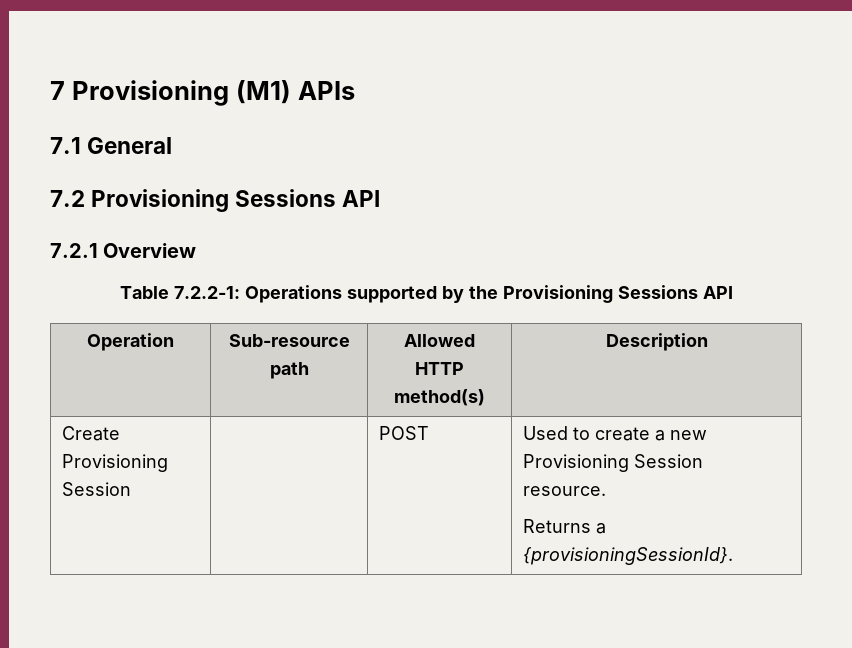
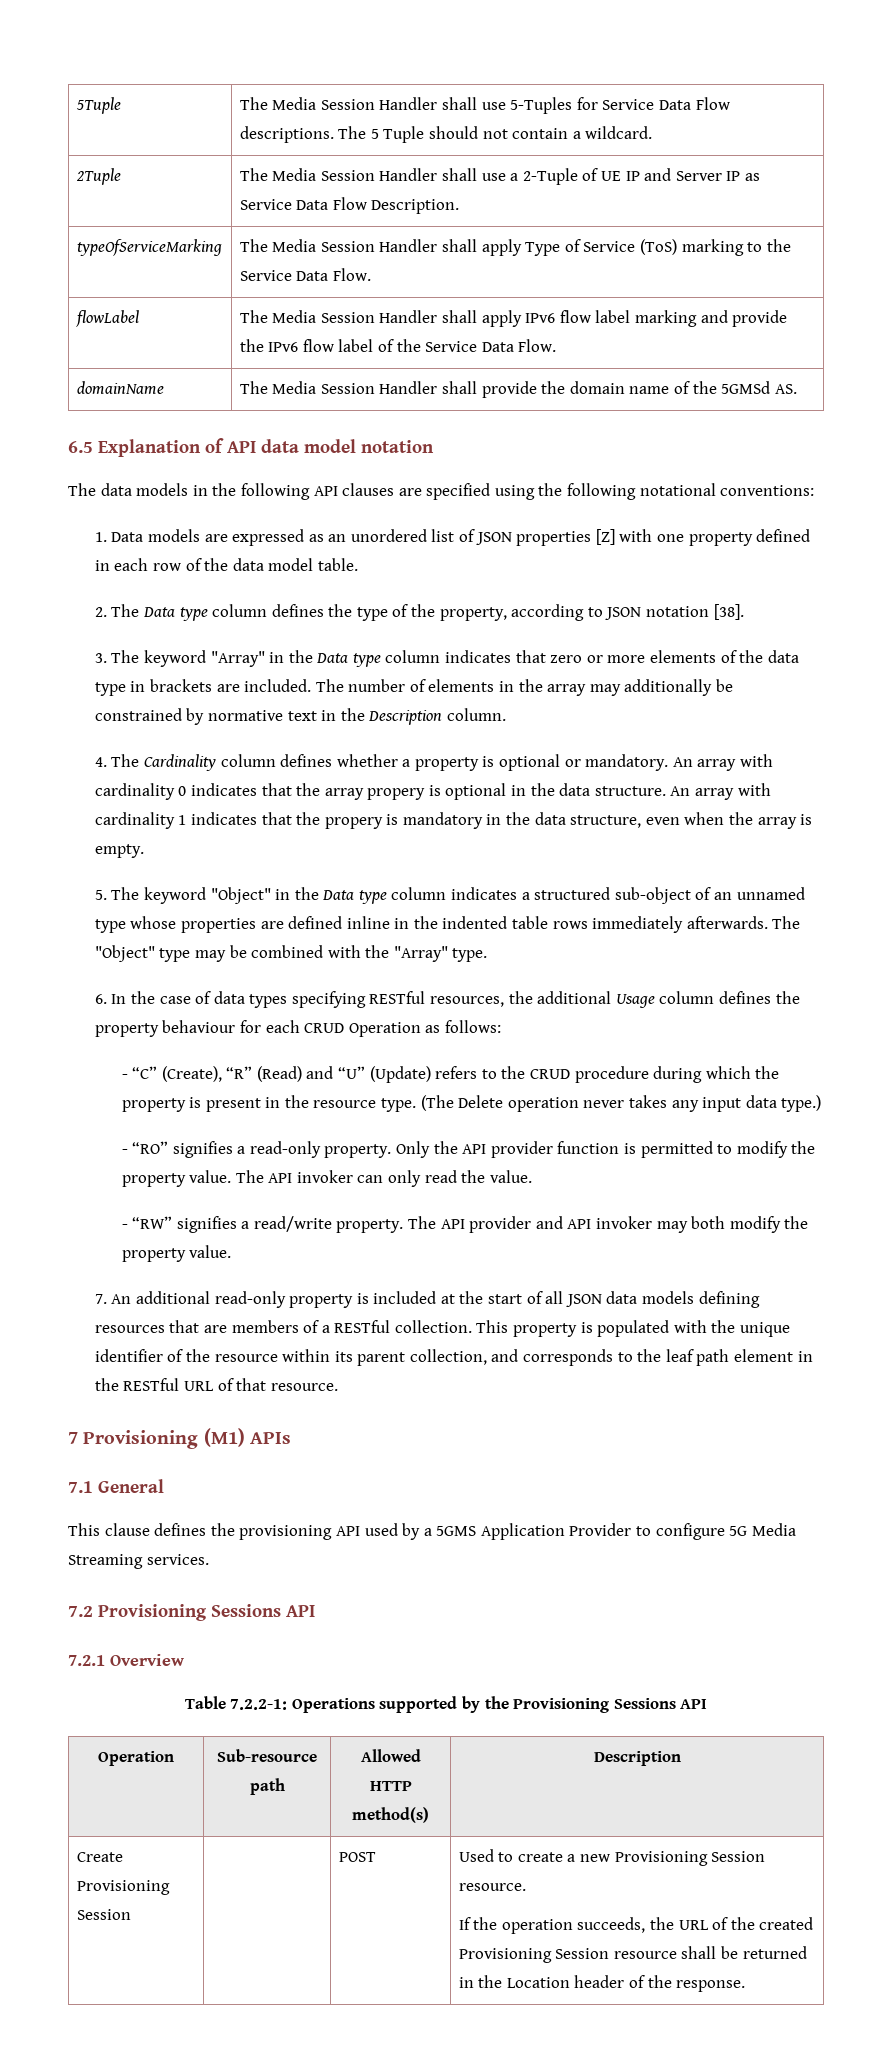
(50, 90) none -> [75,97,121,114] [239,97,730,114] [239,126,653,143] [75,168,121,185] [239,168,760,185] [239,197,460,214] [76,239,222,256] [239,239,791,256] [239,268,371,281] [75,310,139,327] [239,310,788,327] [239,339,557,352] [76,381,164,395] [239,381,797,398] [68,438,434,457] [68,483,815,500] [94,529,811,546] [94,558,358,571] [94,604,744,621] [94,650,799,667] [94,679,734,696] [94,708,506,725] [94,754,774,771] [94,783,771,800] [94,812,813,829] [94,844,144,858] [94,887,805,904] [94,916,801,933] [94,945,488,962] [94,991,800,1008] [94,1020,501,1037] [121,1066,780,1083] [121,1095,822,1112] [121,1141,816,1158] [121,1170,532,1187] [121,1216,809,1233] [121,1245,232,1262] [94,1291,760,1308] [94,1320,791,1337] [94,1349,813,1366] [94,1378,338,1391] 5Tuple | The Media Session Handler shall use 5-Tuples for Service Data Flow descriptions. The 5 Tuple should not contain a wildcard. // 2Tuple | The Media Session Handler shall use a 2-Tuple of UE IP and Server IP as Service Data Flow Description. // typeOfServiceMarking | The Media Session Handler shall apply Type of Service (ToS) marking to the Service Data Flow. // flowLabel | The Media Session Handler shall apply IPv6 flow label marking and provide the IPv6 flow label of the Service Data Flow. // domainName | The Media Session Handler shall provide the domain name of the 5GMSd AS. // 6.5 Explanation of API data model notation // The data models in the following API clauses are specified using the following notational conventions: // 1. Data models are expressed as an unordered list of JSON properties [Z] with one property defined in each row of the data model table. // 2. The Data type column defines the type of the property, according to JSON notation [38]. // 3. The keyword "Array" in the Data type column indicates that zero or more elements of the data type in brackets are included. The number of elements in the array may additionally be constrained by normative text in the Description column. // 4. The Cardinality column defines whether a property is optional or mandatory. An array with cardinality 0 indicates that the array propery is optional in the data structure. An array with cardinality 1 indicates that the propery is mandatory in the data structure, even when the array is empty. // 5. The keyword "Object" in the Data type column indicates a structured sub-object of an unnamed type whose properties are defined inline in the indented table rows immediately afterwards. The "Object" type may be combined with the "Array" type. // 6. In the case of data types specifying RESTful resources, the additional Usage column defines the property behaviour for each CRUD Operation as follows: // - “C” (Create), “R” (Read) and “U” (Update) refers to the CRUD procedure during which the property is present in the resource type. (The Delete operation never takes any input data type.) // - “RO” signifies a read-only property. Only the API provider function is permitted to modify the property value. The API invoker can only read the value. // - “RW” signifies a read/write property. The API provider and API invoker may both modify the property value. // 7. An additional read-only property is included at the start of all JSON data models defining resources that are members of a RESTful collection. This property is populated with the unique identifier of the resource within its parent collection, and corresponds to the leaf path element in the RESTful URL of that resource. //
(173, 145) none -> [68,1523,796,1540] [68,1554,209,1569] // This clause defines the provisioning API used by a 5GMS Application Provider to configure 5G Media Streaming services.
[523,519,607,534] [523,547,734,565] Returns a {provisioningSessionId}. -> [458,1917,814,1934] [458,1946,807,1963] [458,1975,746,1992] If the operation succeeds, the URL of the created Provisioning Session resource shall be returned in the Location header of the response.

